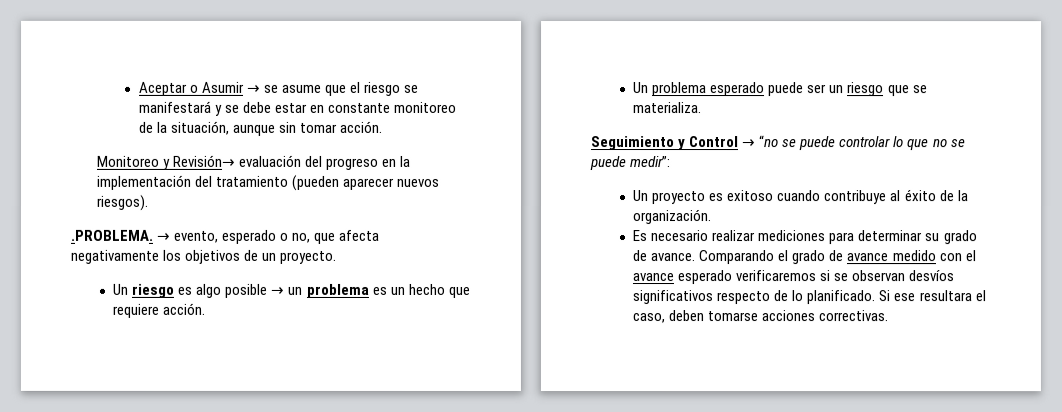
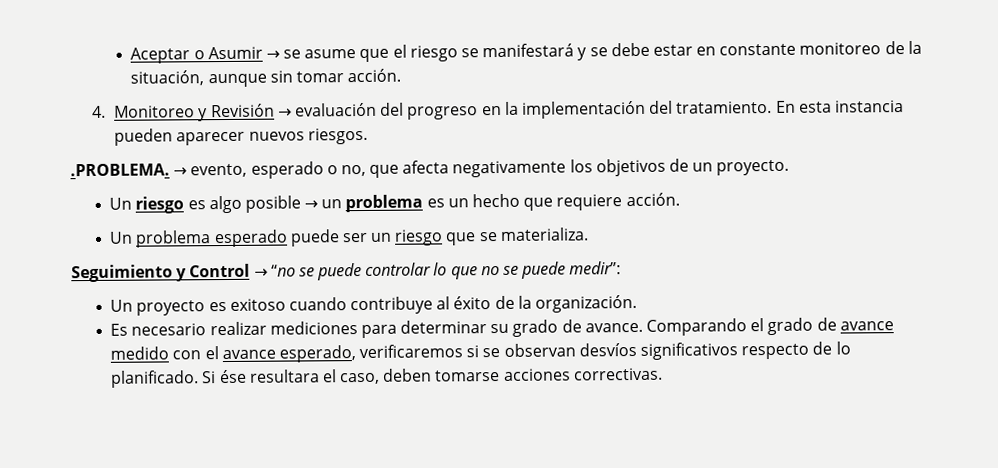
(384, 126) none -> [92,105,107,118] 4.
[172,154,236,167] Revisión→ -> [210,103,292,118] Revisión →
[215,174,340,191] tratamiento (pueden -> [676,100,904,114] [114,128,174,146] tratamiento. En esta instancia pueden
[95,194,149,211] riesgos). -> [307,127,368,145] riesgos.
[677,270,733,285] esperado -> [278,345,356,363] esperado,
[893,293,916,302] ese -> [218,369,247,384] ése

